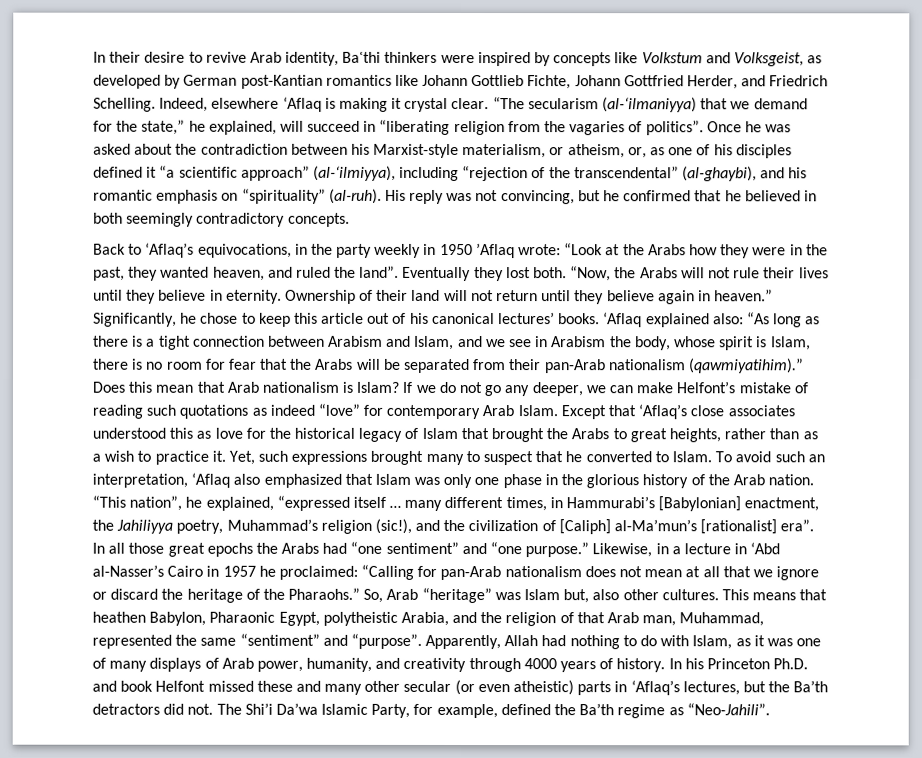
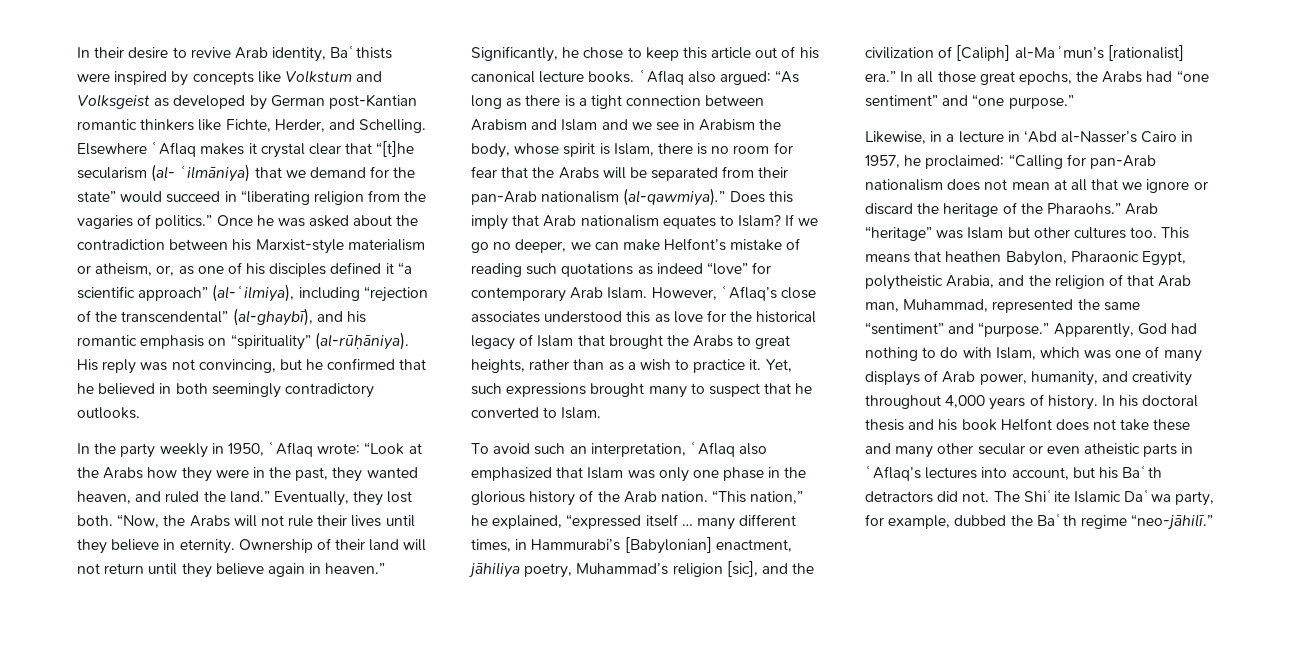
[342,51,438,63] Baʿthi thinkers -> [330,45,393,59] Baʿthists
[733,52,804,67] Volksgeist, -> [77,94,150,109] Volksgeist
[325,74,829,90] [93,96,698,113] romantics like Johann Gottlieb Fichte, Johann Gottfried Herder, and Friedrich Schelling. Indeed, elsewhere ‘Aflaq is making it crystal clear. “The secularism (al-‘ilmaniyya) -> [77,119,427,133] [77,141,415,158] [77,164,251,182] romantic thinkers like Fichte, Herder, and Schelling. Elsewhere ʿAflaq makes it crystal clear that “[t]he secularism (al- ʿilmāniya)
[141,119,304,135] state,” he explained, will -> [77,191,163,203] state” would
[645,120,704,136] politics”. -> [155,215,213,229] politics.”
[462,144,547,159] materialism, -> [347,239,425,251] materialism
[312,165,396,181] (al-‘ilmiyya), -> [212,284,295,302] (al-ʿilmiya),
[682,166,758,182] (al-ghaybi), -> [232,308,313,326] (al-ghaybī),
[328,188,382,204] (al-ruh). -> [314,332,409,350] (al-rūḥāniya).
[287,212,350,227] [93,242,308,258] concepts. // Back to ‘Aflaq’s equivocations, in -> [77,407,140,419] [77,443,90,454] outlooks. // In
[439,243,515,259] 1950 ’Aflaq -> [227,441,314,457] 1950, ʿAflaq
[359,265,472,282] land”. Eventually -> [229,491,349,506] land.” Eventually,
[498,312,744,328] lectures’ books. ‘Aflaq explained also: -> [539,69,771,85] lecture books. ʿAflaq also argued:
[414,335,455,350] Islam, -> [561,119,598,131] Islam
[688,358,804,374] (qawmiyatihim).” -> [623,188,726,206] (al-qawmiya).”
[155,384,194,393] mean -> [471,215,508,230] imply
[342,381,354,393] is -> [662,215,734,229] equates to
[438,381,530,397] do not go any -> [471,242,512,253] go no
[560,404,688,420] Except that ‘Aflaq’s -> [651,285,777,301] However, ʿAflaq’s
(712, 457) none -> (602, 413) //
[191,472,231,488] ‘Aflaq -> [689,441,735,457] ʿAflaq
[129,495,183,511] nation”, -> [750,491,804,504] nation,”
[92,519,174,534] the Jahiliyya -> [469,562,520,578] jāhiliya
[374,518,412,534] (sic!), -> [726,561,758,577] [sic],
[614,519,815,535] al-Ma’mun’s [rationalist] era”. -> [1014,45,1184,61] [865,71,896,82] al-Maʾmun’s [rationalist] era.”
[206,542,253,557] epochs -> [1018,71,1072,85] epochs,
(590, 550) none -> (1074, 102) //
[222,565,256,577] 1957 -> [865,155,900,168] 1957,
[363,588,384,603] So, -> (1121, 209) none
[563,589,719,604] but, also other cultures. -> [1007,227,1158,239] but other cultures too.
[350,633,539,650] “purpose”. Apparently, Allah -> [978,322,1167,338] “purpose.” Apparently, God
[735,635,765,647] as it -> [1039,347,1080,358] which
[468,658,557,673] through 4000 -> [865,395,986,409] throughout 4,000
[706,658,809,670] [92,680,254,692] Princeton Ph.D. and book Helfont missed -> [1142,395,1199,407] [865,418,1150,431] doctoral thesis and his book Helfont does not take
[454,679,829,696] [92,702,770,719] (or even atheistic) parts in ‘Aflaq’s lectures, but the Ba’th detractors did not. The Shi’i Da’wa Islamic Party, for example, defined the Ba’th regime as “Neo-Jahili”. -> [1028,443,1194,457] [865,465,1163,481] [865,489,1215,506] [865,513,1214,530] or even atheistic parts in ʿAflaq’s lectures into account, but his Baʿth detractors did not. The Shiʿite Islamic Daʿwa party, for example, dubbed the Baʿth regime “neo-jāhilī.”

